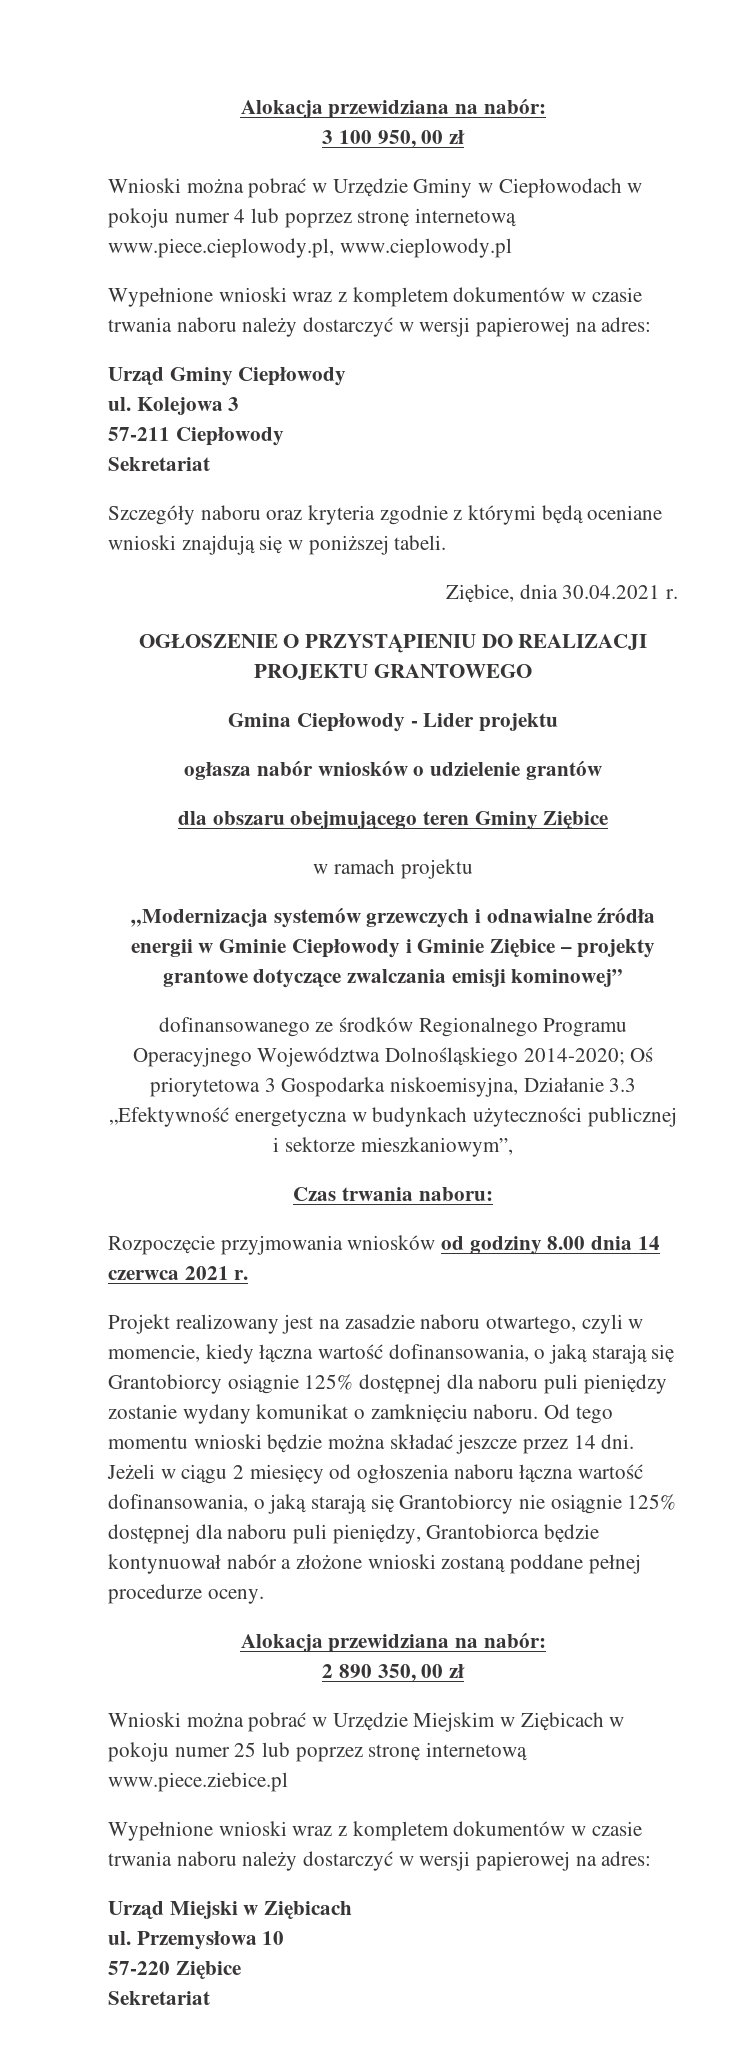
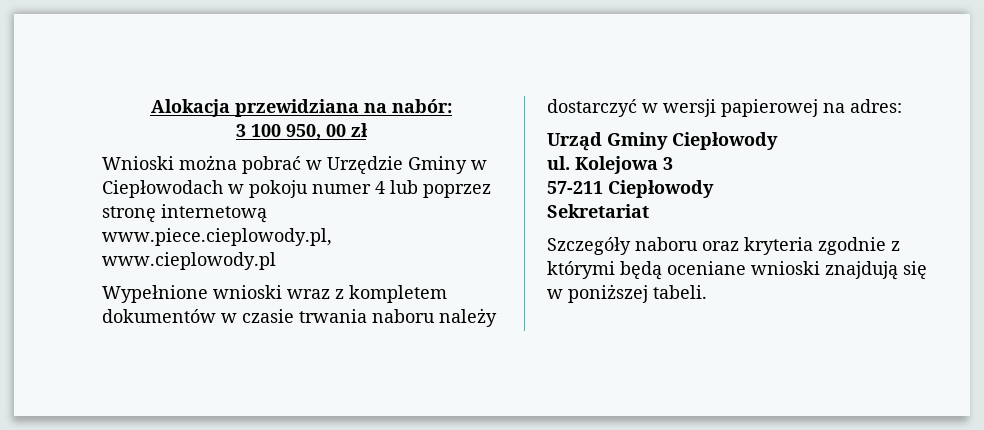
[445,584,678,603] [138,634,648,653] [254,664,532,680] [228,713,558,732] [184,760,602,780] [177,811,609,830] [313,859,473,879] [130,907,656,928] [130,939,656,958] [162,969,624,988] [158,1017,628,1037] [132,1047,654,1067] [149,1077,637,1097] [109,1107,677,1127] [273,1137,513,1157] [293,1187,493,1201] [108,1235,660,1255] [108,1266,249,1280] [108,1314,644,1334] [108,1344,675,1364] [108,1374,667,1394] [108,1404,613,1424] [108,1434,635,1454] [107,1464,644,1484] [108,1494,677,1514] [108,1524,600,1544] [108,1554,641,1574] [108,1584,264,1604] [240,1632,546,1653] [322,1664,465,1682] [108,1712,625,1732] [108,1742,528,1762] [108,1772,288,1792] [108,1821,642,1841] [108,1851,652,1871] [108,1901,353,1919] [108,1931,285,1950] [108,1961,241,1979] [108,1991,210,2005] // Ziębice, dnia 30.04.2021 r. // OGŁOSZENIE O PRZYSTĄPIENIU DO REALIZACJI PROJEKTU GRANTOWEGO // Gmina Ciepłowody - Lider projektu // ogłasza nabór wniosków o udzielenie grantów // dla obszaru obejmującego teren Gminy Ziębice // w ramach projektu // „Modernizacja systemów grzewczych i odnawialne źródła energii w Gminie Ciepłowody i Gminie Ziębice – projekty grantowe dotyczące zwalczania emisji kominowej” // dofinansowanego ze środków Regionalnego Programu Operacyjnego Województwa Dolnośląskiego 2014-2020; Oś priorytetowa 3 Gospodarka niskoemisyjna, Działanie 3.3 „Efektywność energetyczna w budynkach użyteczności publicznej i sektorze mieszkaniowym”, // Czas trwania naboru: // Rozpoczęcie przyjmowania wniosków od godziny 8.00 dnia 14 czerwca 2021 r. // Projekt realizowany jest na zasadzie naboru otwartego, czyli w momencie, kiedy łączna wartość dofinansowania, o jaką starają się Grantobiorcy osiągnie 125% dostępnej dla naboru puli pieniędzy zostanie wydany komunikat o zamknięciu naboru. Od tego momentu wnioski będzie można składać jeszcze przez 14 dni. Jeżeli w ciągu 2 miesięcy od ogłoszenia naboru łączna wartość dofinansowania, o jaką starają się Grantobiorcy nie osiągnie 125% dostępnej dla naboru puli pieniędzy, Grantobiorca będzie kontynuował nabór a złożone wnioski zostaną poddane pełnej procedurze oceny. // Alokacja przewidziana na nabór: // 2 890 350, 00 zł // Wnioski można pobrać w Urzędzie Miejskim w Ziębicach w pokoju numer 25 lub poprzez stronę internetową www.piece.ziebice.pl // Wypełnione wnioski wraz z kompletem dokumentów w czasie trwania naboru należy dostarczyć w wersji papierowej na adres: // Urząd Miejski w Ziębicach // ul. Przemysłowa 10 // 57-220 Ziębice // Sekretariat -> (707, 292) none

